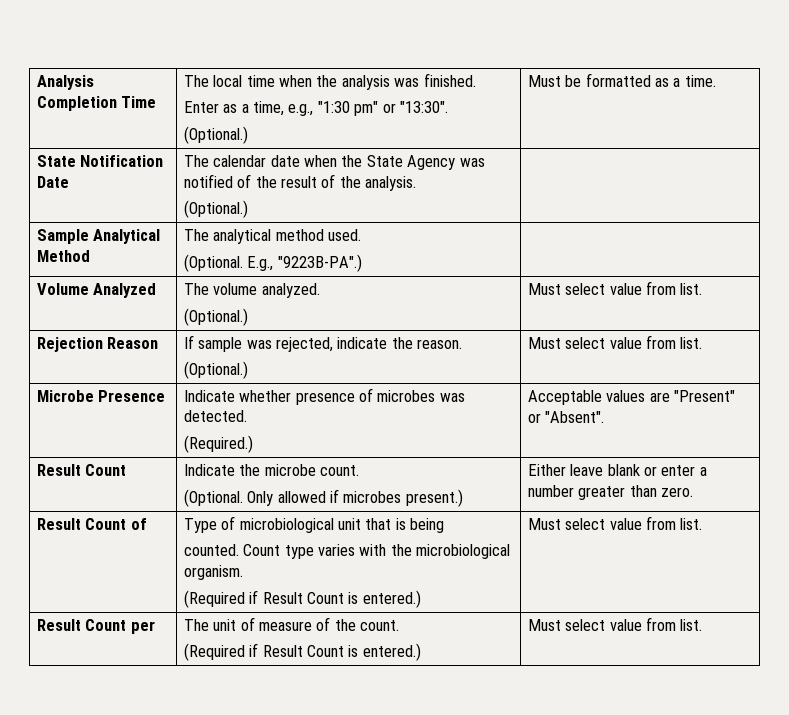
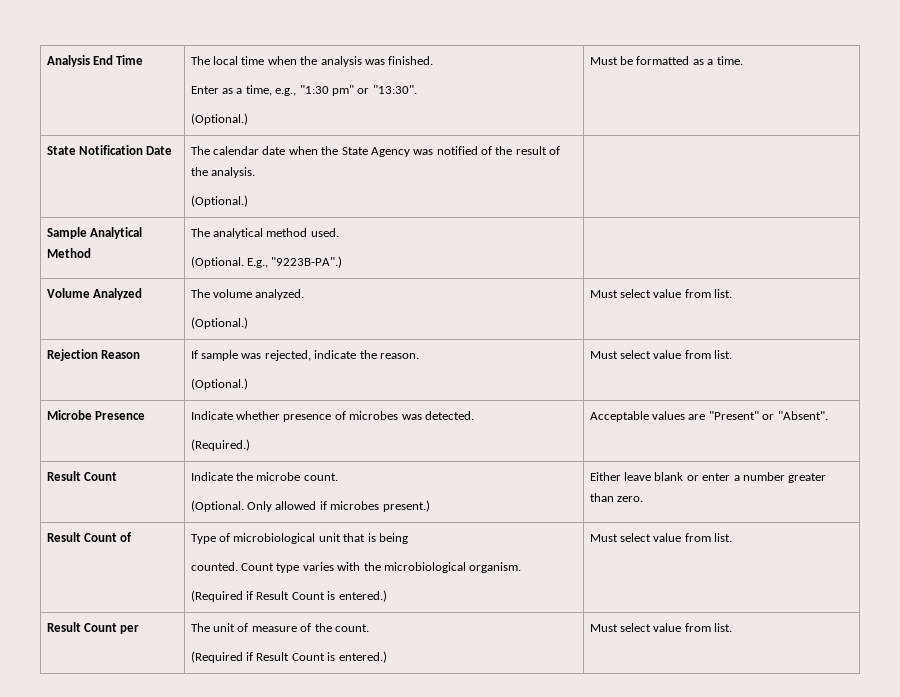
[36,96,117,111] Completion -> [93,55,114,65] End

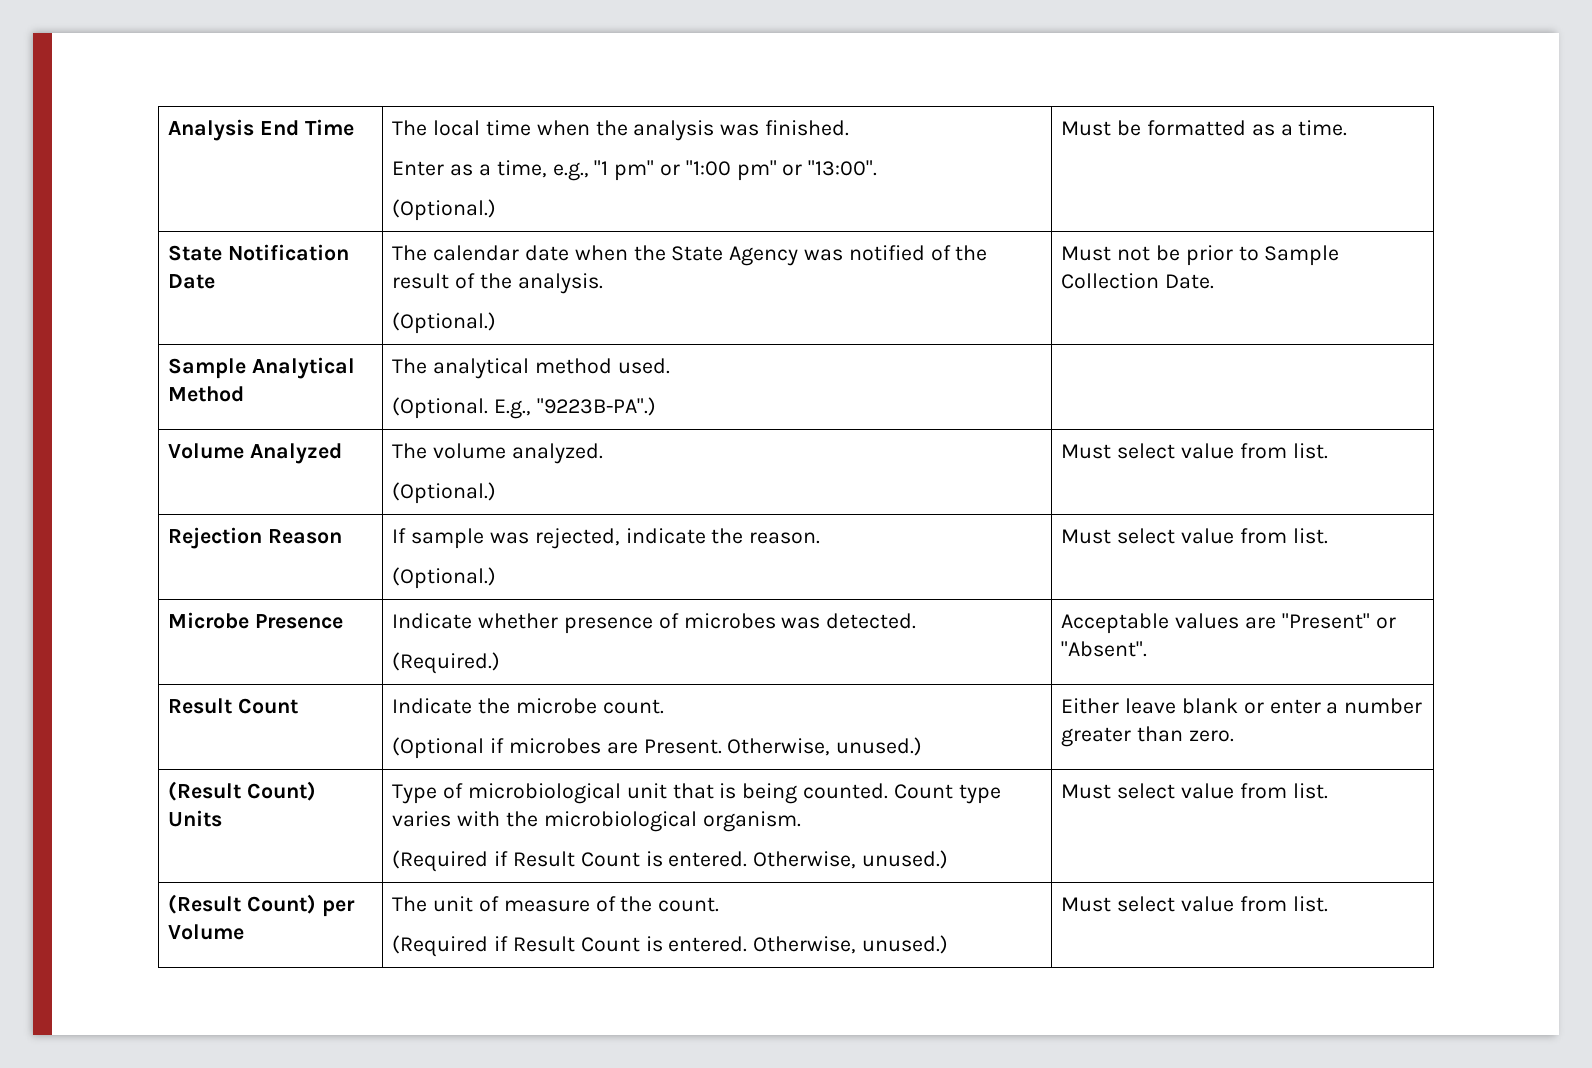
[299,85,417,96] "1:30 pm" or "13:30". -> [594,160,878,181] "1 pm" or "1:00 pm" or "13:00".
(248, 201) none -> [1061,245,1340,266] [1061,273,1215,289] Must not be prior to Sample Collection Date.
[190,500,430,512] (Optional. Only allowed if microbes present.) -> [392,737,923,759] (Optional if microbes are Present. Otherwise, unused.)
[46,532,133,542] Result Count of -> [168,781,317,801] [168,810,223,827] (Result Count) Units
(408, 538) // -> (798, 793) none
[338,590,387,602] [589,533,733,542] [46,622,118,632] entered.) | Must select value from list. // Result Count -> [668,850,948,869] [1061,783,1328,799] [168,894,317,914] entered. Otherwise, unused.) | Must select value from list. // (Result Count)
(140, 629) none -> [168,924,245,940] Volume
[338,651,387,663] entered.) -> [668,935,948,954] entered. Otherwise, unused.)

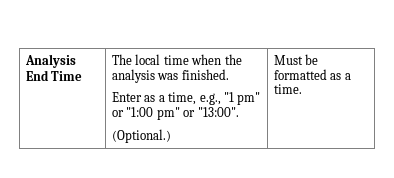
[168,244,350,261] [168,274,216,289] [392,245,988,266] [392,273,603,294] [392,312,497,334] [1061,245,1340,266] [1061,273,1215,289] [168,357,356,379] [168,386,245,402] [392,358,670,379] [392,397,656,419] [168,443,343,464] [392,443,603,464] [392,482,497,504] [1061,443,1328,459] [168,527,343,549] [392,528,821,549] [392,567,497,589] [1061,528,1328,544] [168,612,344,629] [392,613,917,634] [392,652,501,674] [1061,613,1396,634] [1061,641,1148,657] [168,698,299,714] [392,698,664,714] [392,737,923,759] [1061,698,1423,714] [1061,726,1234,747] [168,781,317,801] [168,810,223,827] [392,783,1001,804] [392,811,801,832] [392,850,948,872] [1061,783,1328,799] [168,894,355,917] [168,924,245,940] [392,896,720,912] [392,935,948,957] [1061,896,1328,912] // State Notification Date | The calendar date when the State Agency was notified of the result of the analysis. // (Optional.) | Must not be prior to Sample Collection Date. // Sample Analytical Method | The analytical method used. // (Optional. E.g., "9223B-PA".) | // Volume Analyzed | The volume analyzed. // (Optional.) | Must select value from list. // Rejection Reason | If sample was rejected, indicate the reason. // (Optional.) | Must select value from list. // Microbe Presence | Indicate whether presence of microbes was detected. // (Required.) | Acceptable values are "Present" or "Absent". // Result Count | Indicate the microbe count. // (Optional if microbes are Present. Otherwise, unused.) | Either leave blank or enter a number greater than zero. // (Result Count) Units | Type of microbiological unit that is being counted. Count type varies with the microbiological organism. // (Required if Result Count is entered. Otherwise, unused.) | Must select value from list. // (Result Count) per Volume | The unit of measure of the count. // (Required if Result Count is entered. Otherwise, unused.) | Must select value from list. -> (303, 89) none

